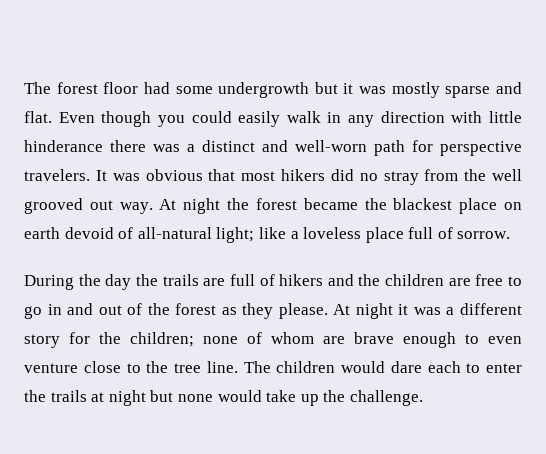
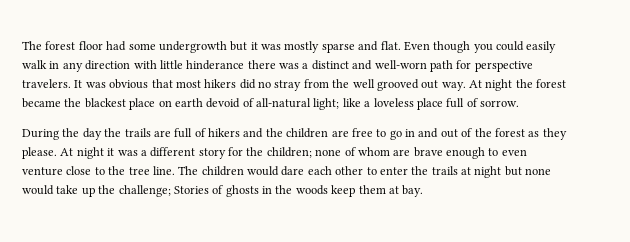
(461, 367) none -> [335,166,364,175] other
[349,390,423,406] challenge. -> [118,185,424,197] challenge; Stories of ghosts in the woods keep them at bay.

